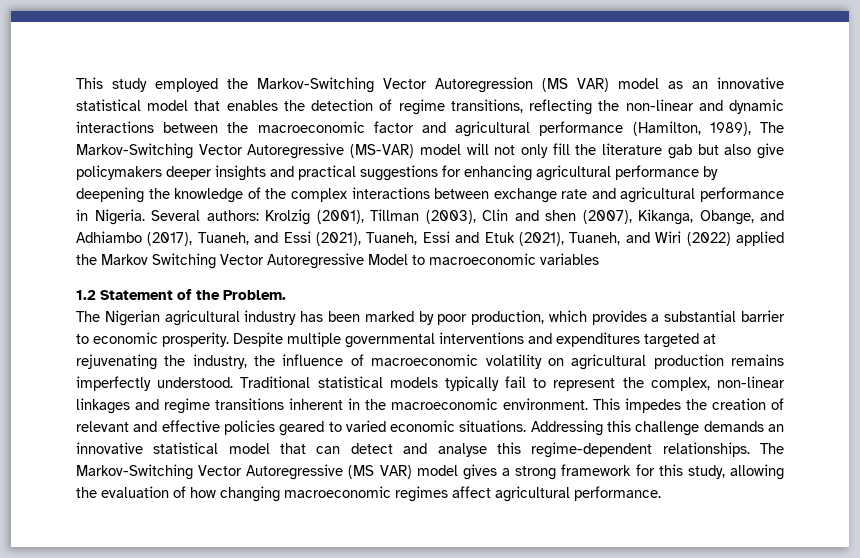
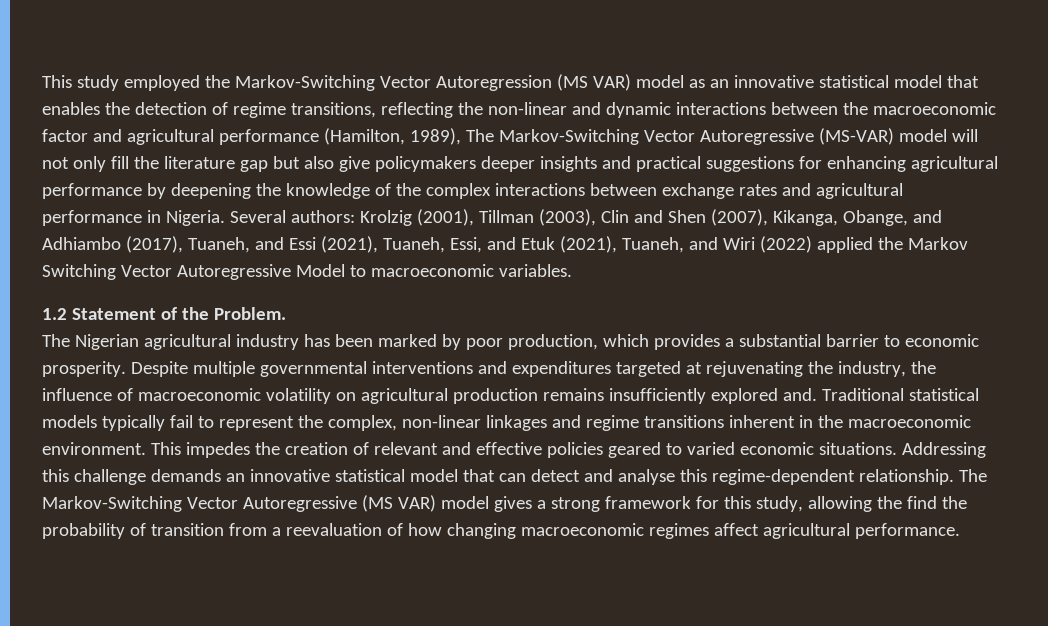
[667,144,692,159] gab -> [239,160,268,172] gap
[561,189,588,199] rate -> [738,184,777,196] rates
[545,210,576,221] shen -> [667,210,706,223] Shen
[422,231,450,243] Essi -> [449,237,482,253] Essi,
[540,253,599,265] variables -> [498,264,572,277] variables.
[76,376,234,391] imperfectly understood. -> [608,388,817,404] insufficiently explored and.
[662,442,750,457] relationships. -> [858,469,954,485] relationship.
[101,486,169,498] evaluation -> [906,496,967,509] [42,523,382,539] find the probability of transition from a reevaluation

